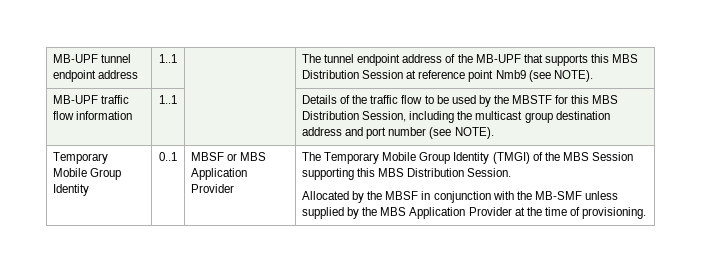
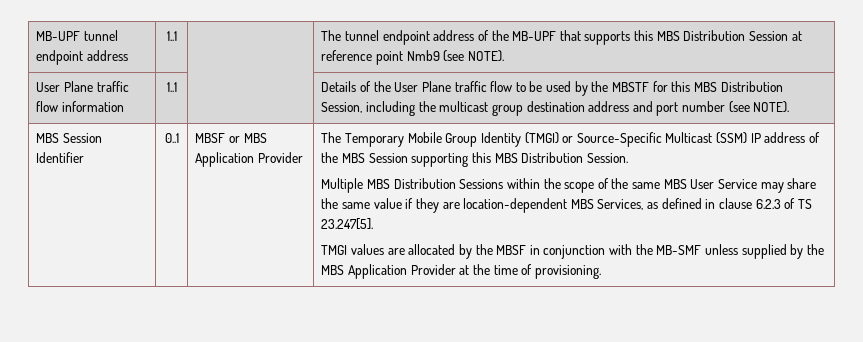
[53,95,99,104] MB-UPF -> [36,81,93,92] User Plane
(368, 99) none -> [394,81,451,92] User Plane
[53,152,109,164] [53,168,122,180] [53,184,90,196] Temporary Mobile Group Identity -> [36,133,102,143] [36,152,85,163] MBS Session Identifier
(530, 158) none -> [562,132,806,147] or Source-Specific Multicast (SSM) IP address
[302,191,350,200] Allocated -> [321,178,817,193] [321,198,812,213] [321,218,374,230] [321,244,456,255] Multiple MBS Distribution Sessions within the scope of the same MBS User Service may share the same value if they are location-dependent MBS Services, as defined in clause 6.2.3 of TS 23.247[5]. // TMGI values are allocated

